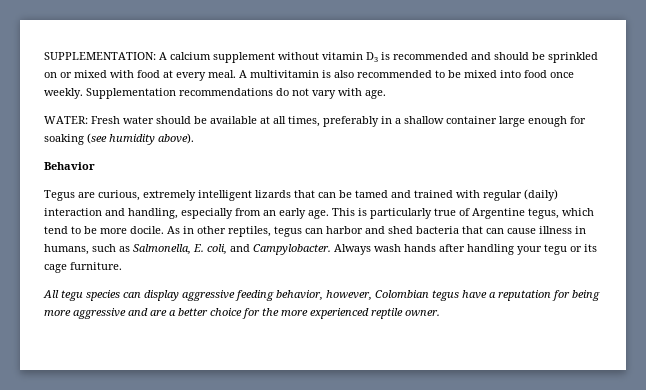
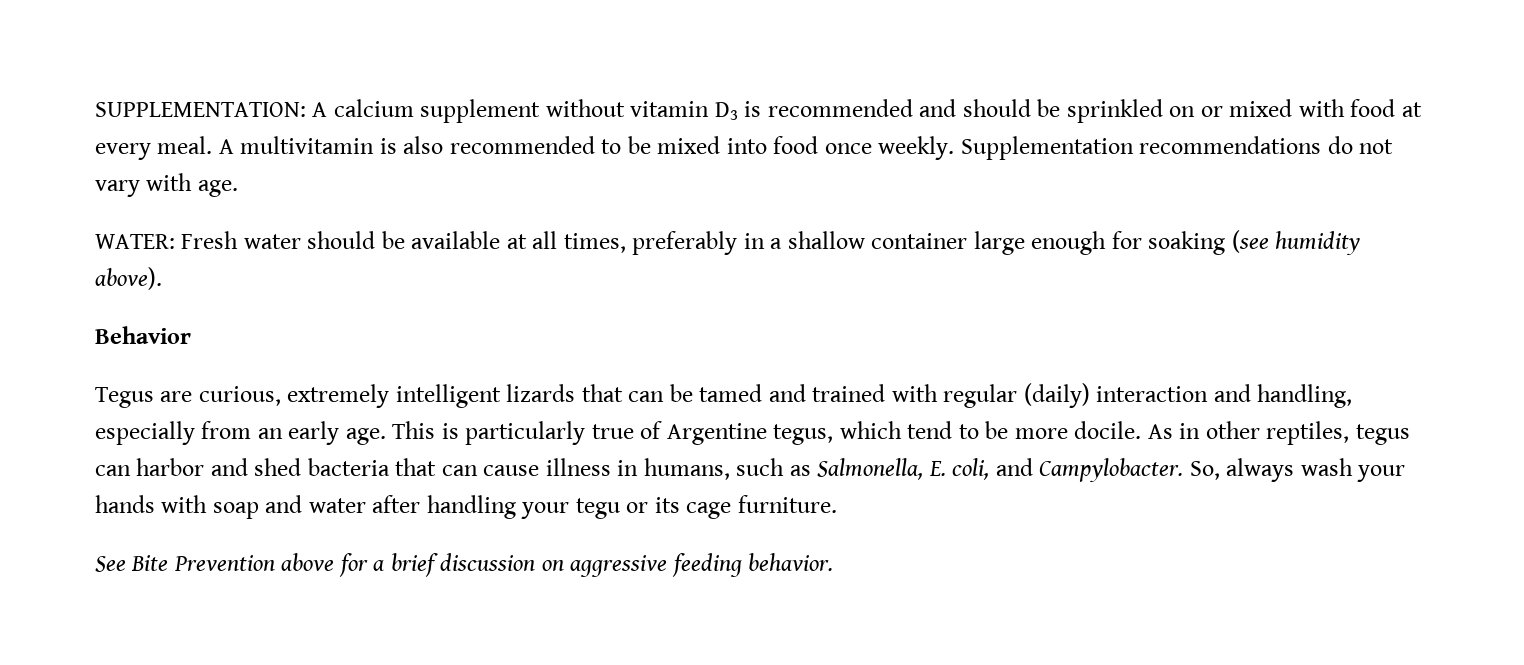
[334,244,436,255] Always wash hands -> [1189,458,1406,482] [95,495,366,519] So, always wash your hands with soap and water
[43,290,600,301] [44,308,440,319] All tegu species can display aggressive feeding behavior, however, Colombian tegus have a reputation for being more aggressive and are a better choice for the more experienced reptile owner. -> [95,553,834,577] See Bite Prevention above for a brief discussion on aggressive feeding behavior.

